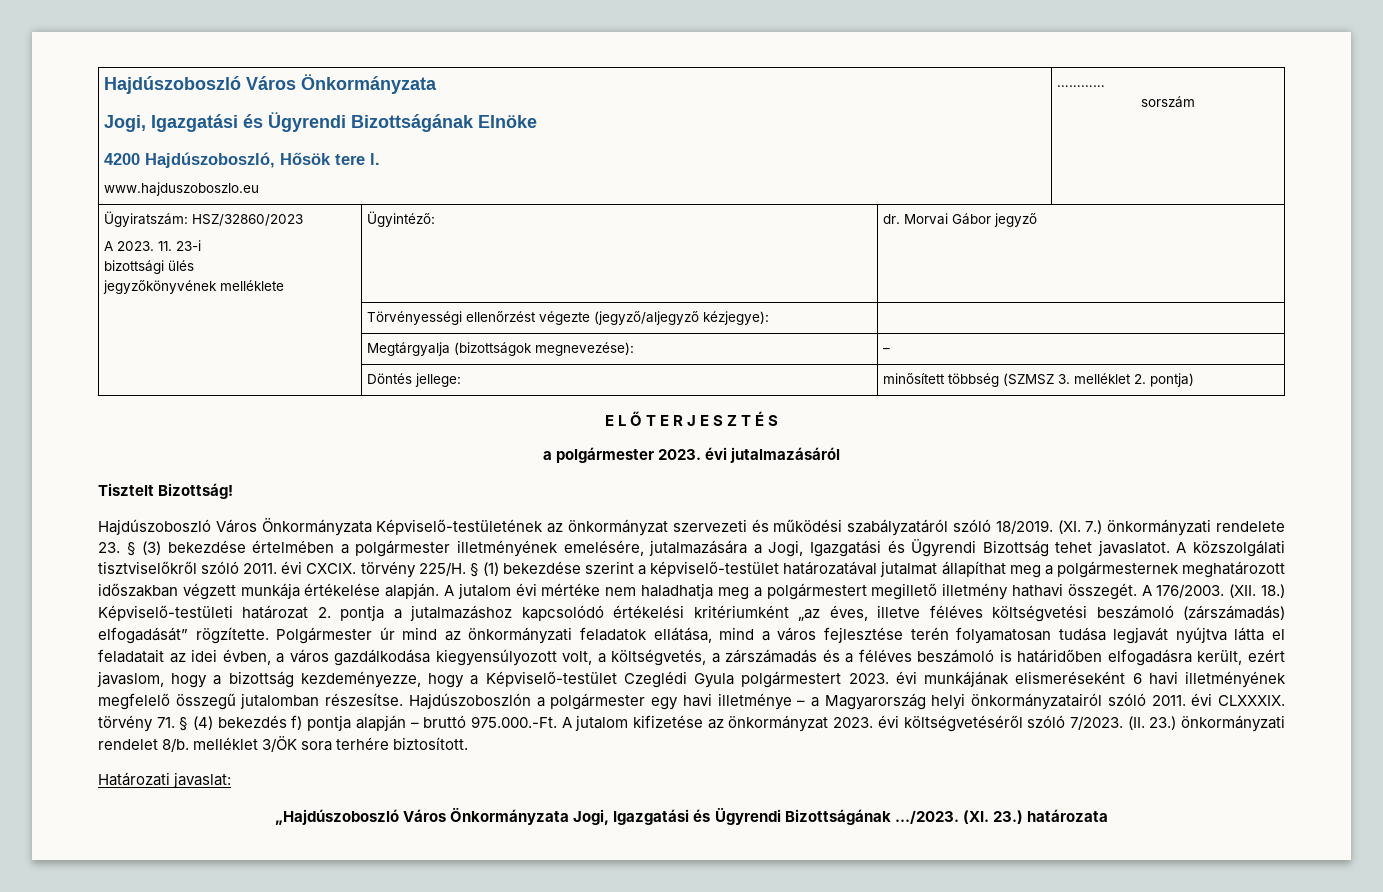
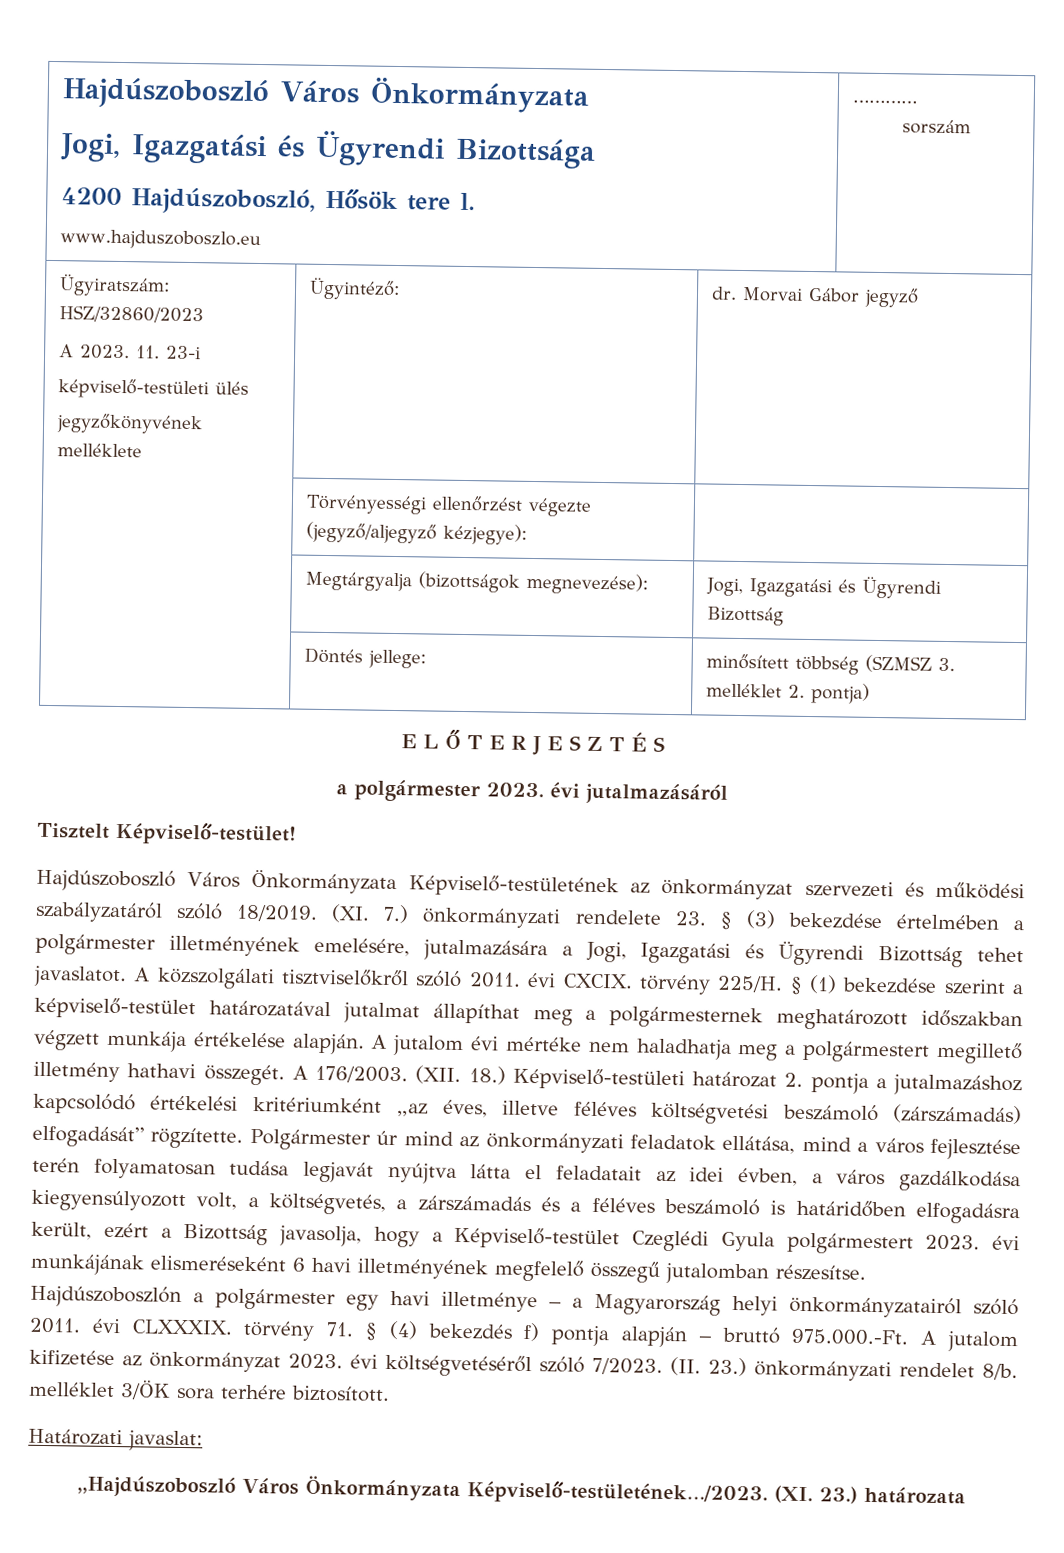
[351,114,538,132] Bizottságának Elnöke -> [455,137,597,169] Bizottsága
[104,260,165,274] bizottsági -> [58,378,210,400] képviselő-testületi
[883,348,891,353] – -> [706,576,942,599] [707,606,785,626] Jogi, Igazgatási és Ügyrendi Bizottság
[158,483,234,499] Bizottság! -> [115,821,297,846] Képviselő-testület!
[97,671,421,688] javaslom, hogy a bizottság kezdeményezze, -> [160,1223,362,1247] a Bizottság javasolja,
[573,807,959,825] Jogi, Igazgatási és Ügyrendi Bizottságának …/2023. -> [467,1480,768,1506] Képviselő-testületének…/2023.

